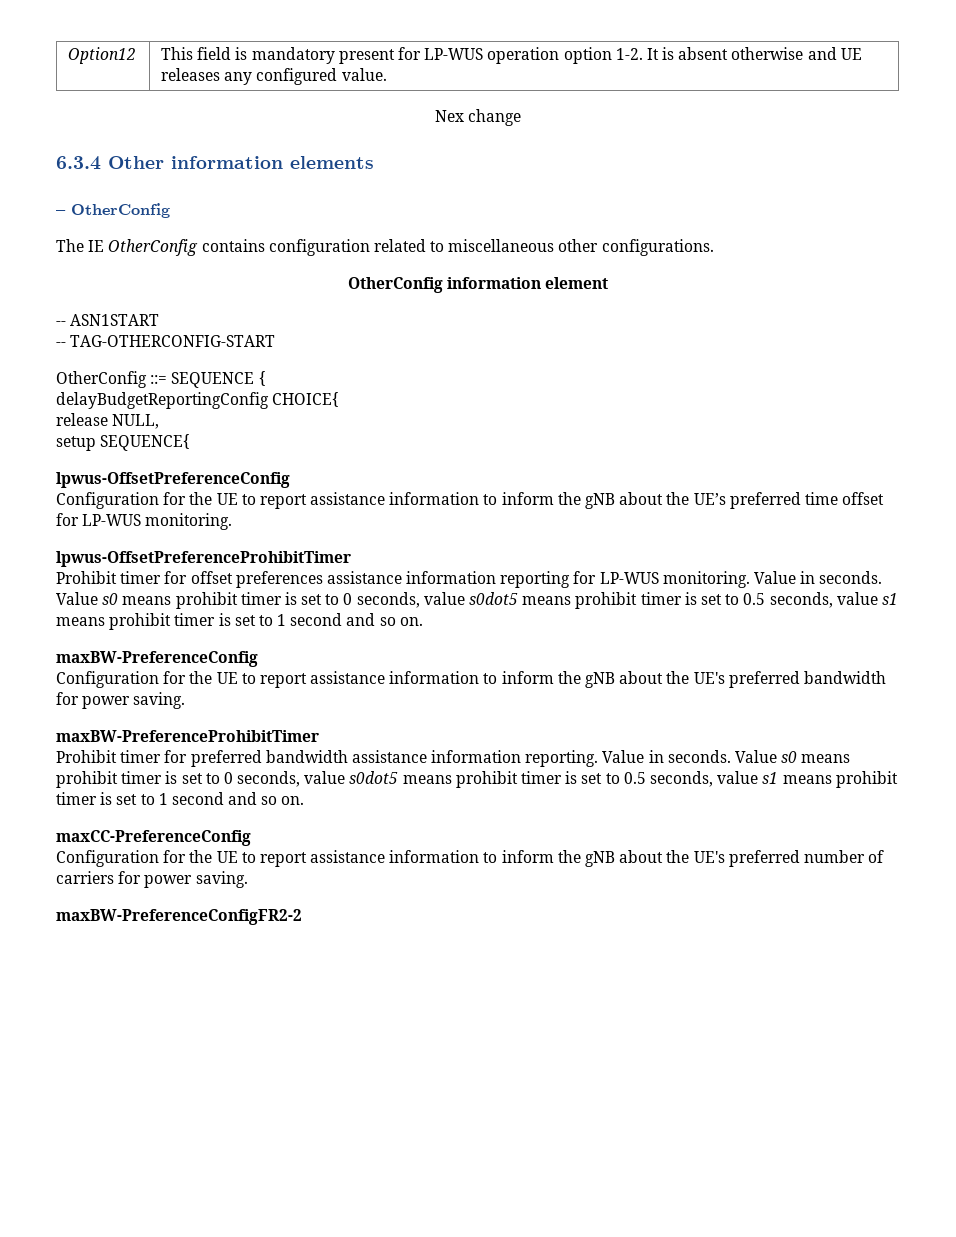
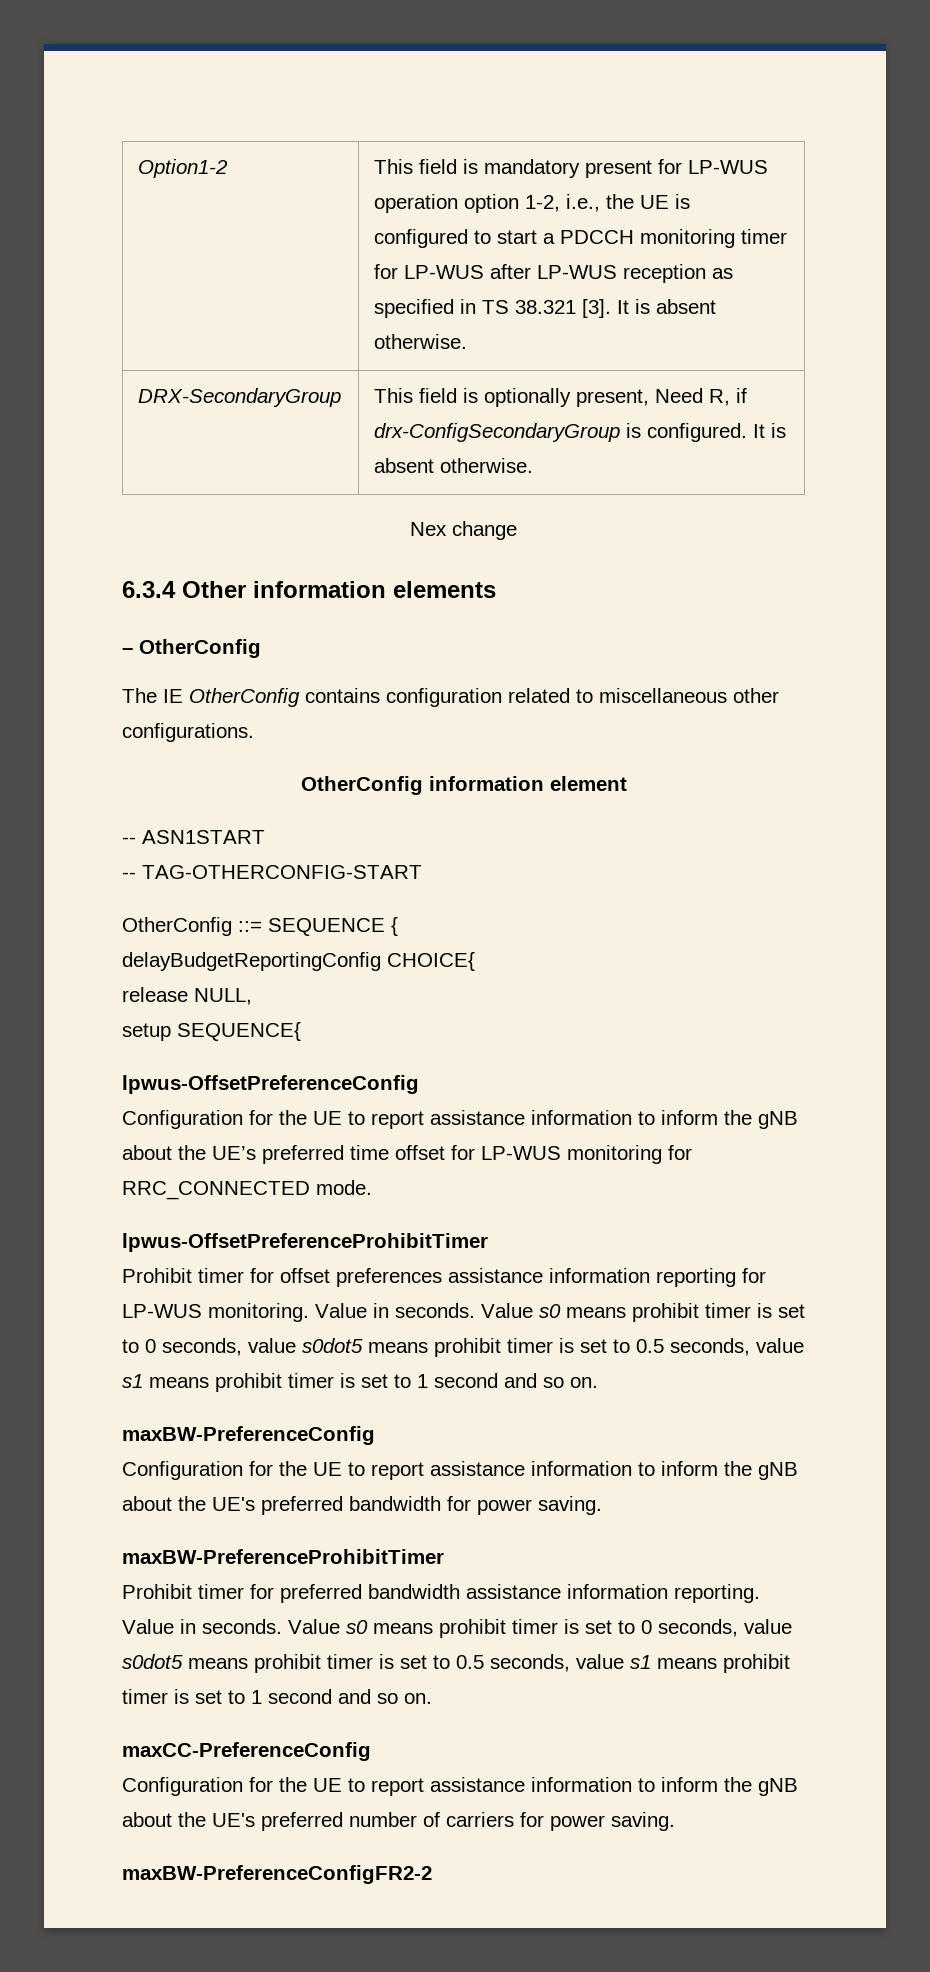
[68,47,137,64] Option12 -> [138,159,229,178] Option1-2
[615,47,862,60] [161,68,387,85] 1-2. It is absent otherwise and UE releases any configured value. -> [525,194,691,212] [374,229,788,248] [374,264,734,283] [374,299,717,318] [374,334,468,349] [138,388,342,407] [374,388,748,407] [374,423,787,442] [374,458,534,473] 1-2, i.e., the UE is configured to start a PDCCH monitoring timer for LP-WUS after LP-WUS reception as specified in TS 38.321 [3]. It is absent otherwise. // DRX-SecondaryGroup | This field is optionally present, Need R, if drx-ConfigSecondaryGroup is configured. It is absent otherwise.
[145,513,233,530] monitoring. -> [567,1145,692,1164] [122,1180,372,1200] monitoring for RRC_CONNECTED mode.

